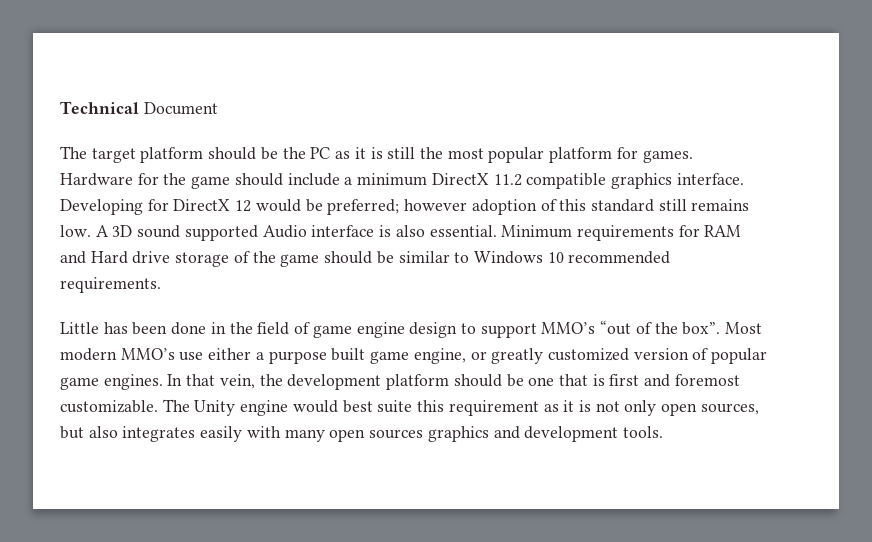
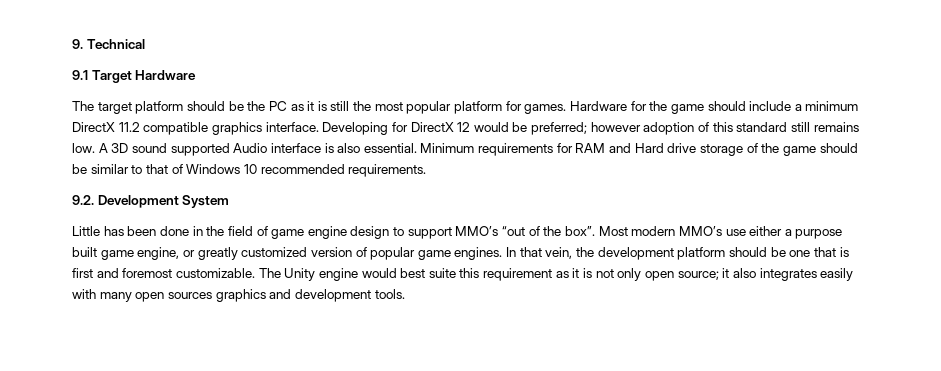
(60, 107) none -> [72,39,83,49] 9.
[143,102,218,115] Document -> [72,70,197,83] // 9.1 Target Hardware
(470, 257) none -> [145,164,183,174] that of
(161, 285) none -> [72,195,230,208] // 9.2. Development System
[700,403,759,415] [60,426,84,439] sources, but -> [677,268,730,280] source; it

